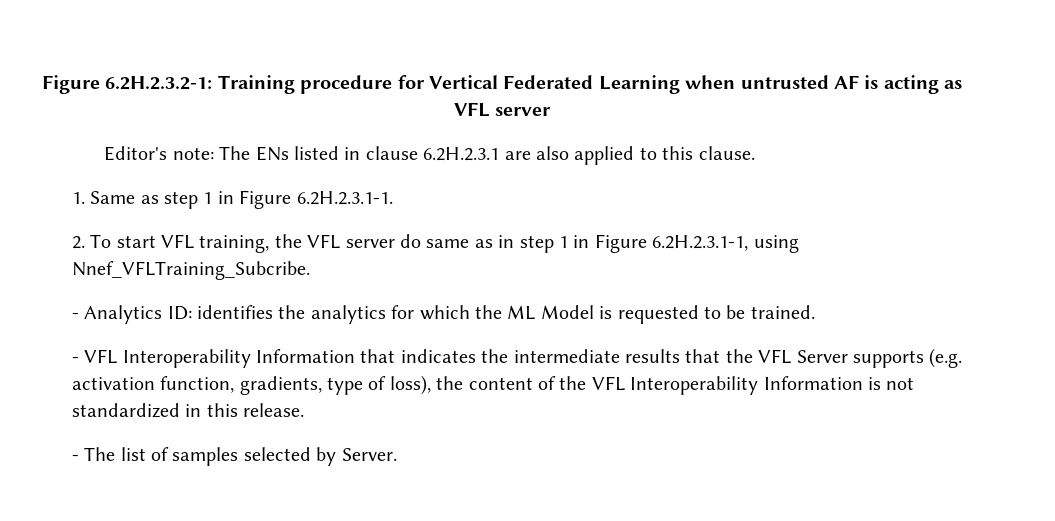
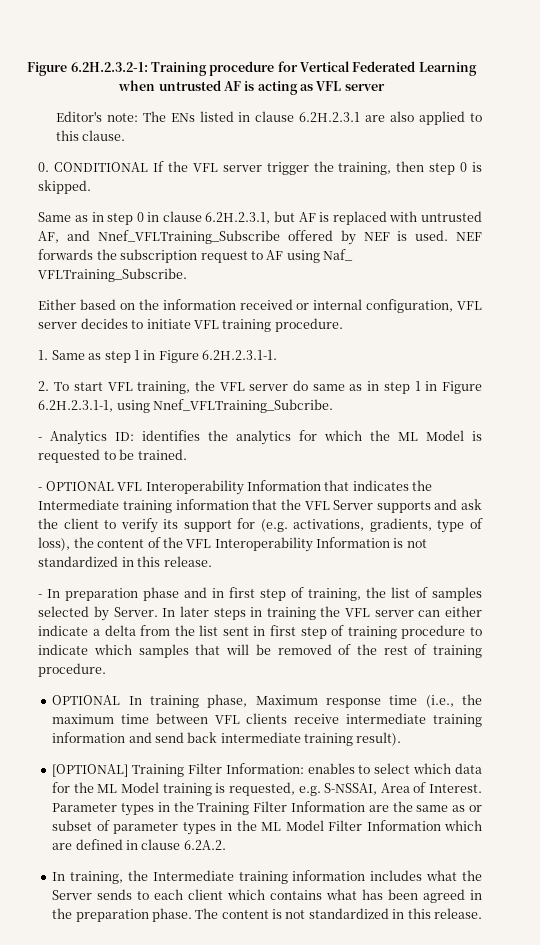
(755, 153) none -> [38,161,482,175] [38,180,92,194] [38,211,483,225] [38,230,483,245] [38,249,354,263] [38,268,188,282] [38,299,482,313] [38,318,343,332] // 0. CONDITIONAL If the VFL server trigger the training, then step 0 is skipped. // Same as in step 0 in clause 6.2H.2.3.1, but AF is replaced with untrusted AF, and Nnef_VFLTraining_Subscribe offered by NEF is used. NEF forwards the subscription request to AF using Naf_ VFLTraining_Subscribe. // Either based on the information received or internal configuration, VFL server decides to initiate VFL training procedure.
(79, 360) none -> [45,481,114,491] OPTIONAL
[513,349,680,363] intermediate results -> [38,499,249,513] Intermediate training information
[929,348,963,368] [71,376,235,393] (e.g. activation function, -> [434,499,482,510] [38,518,365,533] and ask the client to verify its support for (e.g. activations,
[84,447,116,461] The -> [47,587,387,601] In preparation phase and in first step of training, the
(397, 454) none -> [162,606,482,620] [38,625,483,639] [38,644,483,658] [38,663,107,677] [52,694,483,708] [52,713,482,727] [52,732,402,746] [52,763,483,777] [52,782,483,796] [52,801,482,816] [52,820,482,835] [52,839,226,850] [52,870,483,884] [52,889,482,903] [52,908,482,922] In later steps in training the VFL server can either indicate a delta from the list sent in first step of training procedure to indicate which samples that will be removed of the rest of training procedure. // OPTIONAL In training phase, Maximum response time (i.e., the maximum time between VFL clients receive intermediate training information and send back intermediate training result). // [OPTIONAL] Training Filter Information: enables to select which data for the ML Model training is requested, e.g. S-NSSAI, Area of Interest. Parameter types in the Training Filter Information are the same as or subset of parameter types in the ML Model Filter Information which are defined in clause 6.2A.2. // In training, the Intermediate training information includes what the Server sends to each client which contains what has been agreed in the preparation phase. The content is not standardized in this release.

